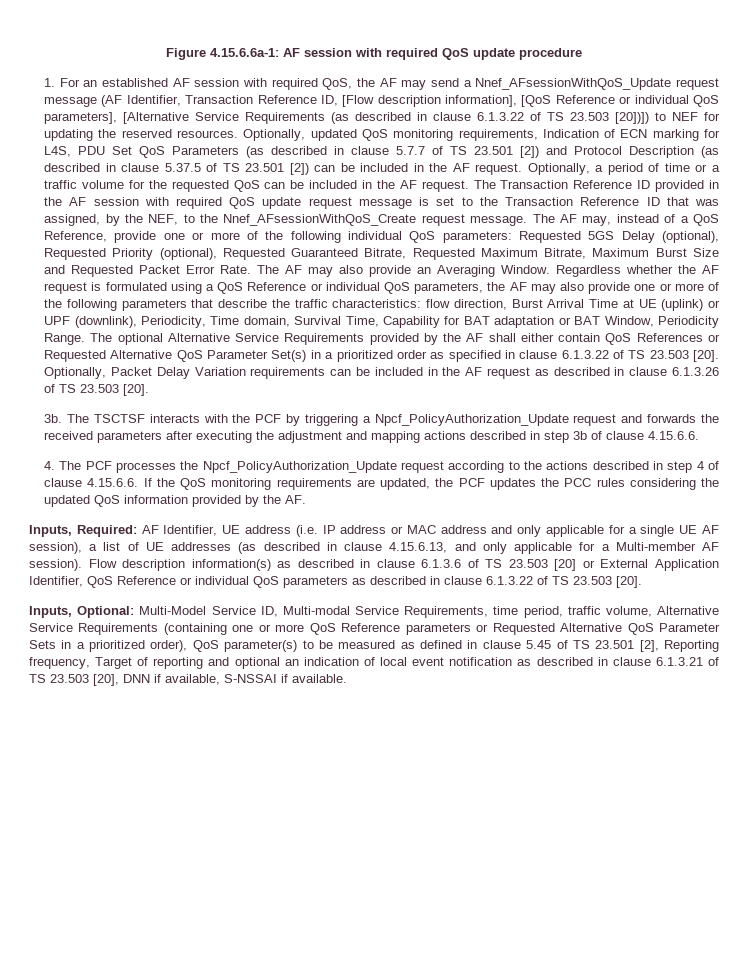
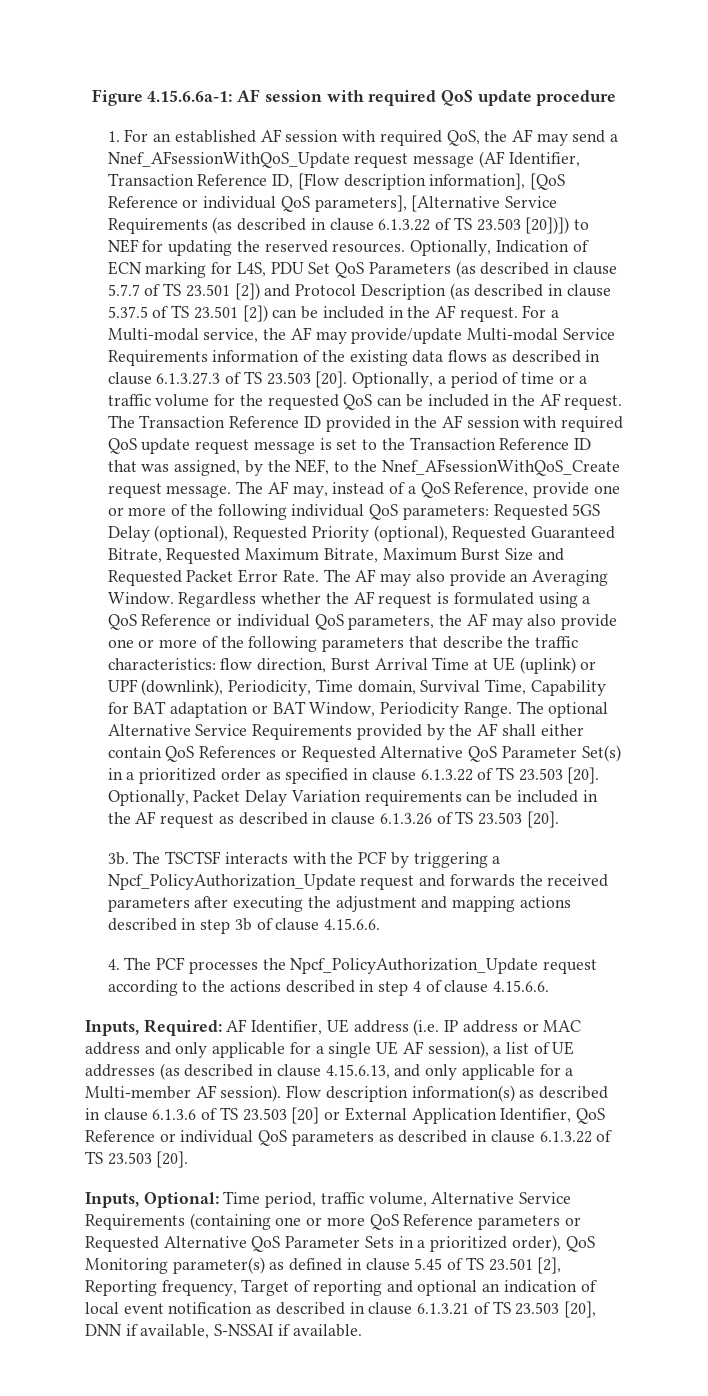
[310,129,538,141] updated QoS monitoring requirements, -> (492, 248) none
(523, 169) none -> [522,305,560,318] [107,327,615,344] [107,350,601,366] [107,371,348,388] For a Multi-modal service, the AF may provide/update Multi-modal Service Requirements information of the existing data flows as described in clause 6.1.3.27.3 of TS 23.503 [20].
[143,478,719,490] [44,495,307,507] If the QoS monitoring requirements are updated, the PCF updates the PCC rules considering the updated QoS information provided by the AF. -> (549, 986) none
[139,606,519,618] Multi-Model Service ID, Multi-modal Service Requirements, time -> [223,1191,261,1204] Time
[224,640,396,652] parameter(s) to be measured -> [85,1257,265,1274] Monitoring parameter(s)

